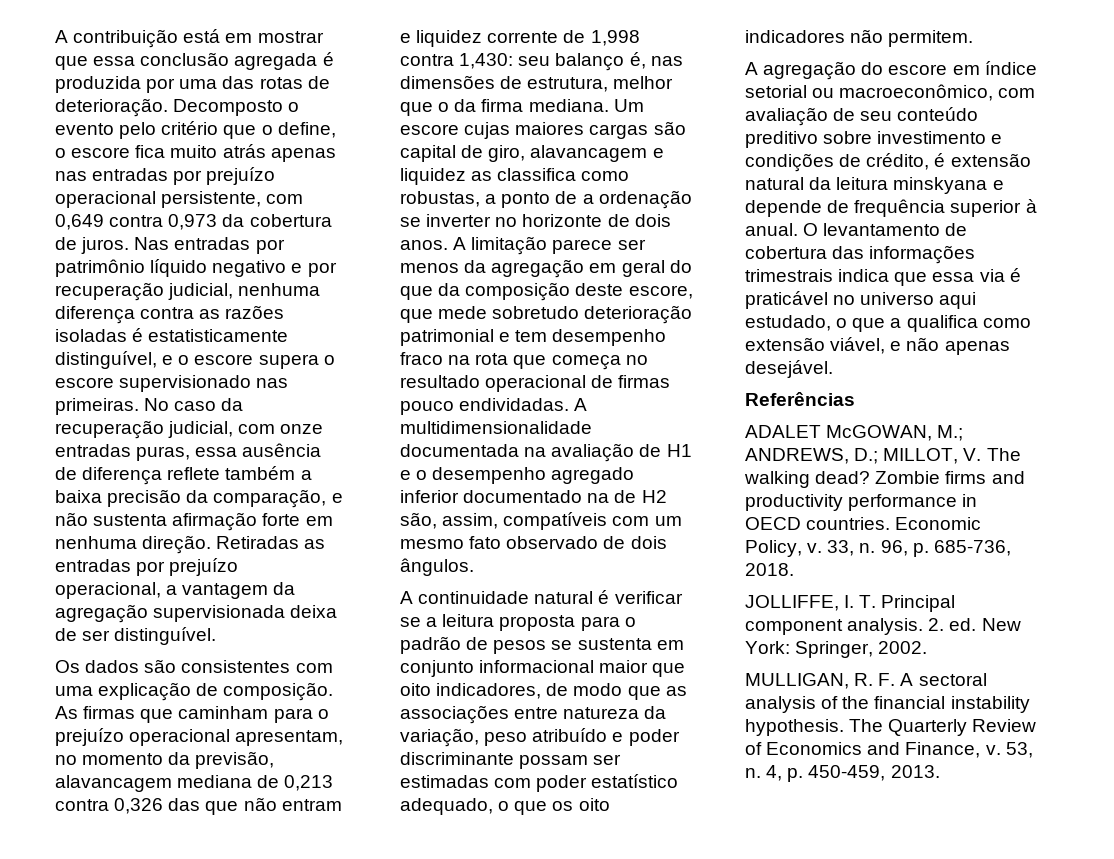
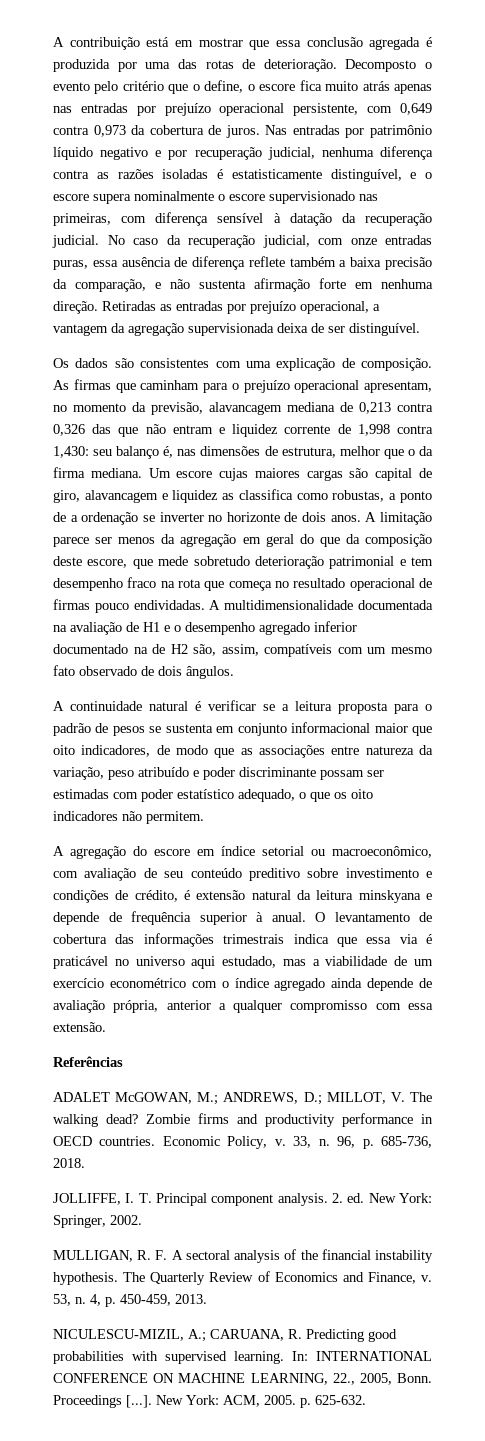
(319, 361) none -> [134,191,214,201] nominalmente
[55,398,139,415] primeiras. -> [53,212,432,226] [52,235,99,248] primeiras, com diferença sensível à datação da recuperação judicial.
[836,315,1031,332] [745,337,1010,355] [745,360,833,378] o que a qualifica como extensão viável, e não apenas desejável. -> [282,956,433,966] [53,978,432,991] [53,1000,433,1013] [53,1022,106,1032] mas a viabilidade de um exercício econométrico com o índice agregado ainda depende de avaliação própria, anterior a qualquer compromisso com essa extensão.
(940, 771) none -> [53,1329,397,1342] [53,1351,432,1364] [53,1373,433,1385] [53,1395,366,1408] // NICULESCU-MIZIL, A.; CARUANA, R. Predicting good probabilities with supervised learning. In: INTERNATIONAL CONFERENCE ON MACHINE LEARNING, 22., 2005, Bonn. Proceedings [...]. New York: ACM, 2005. p. 625-632.

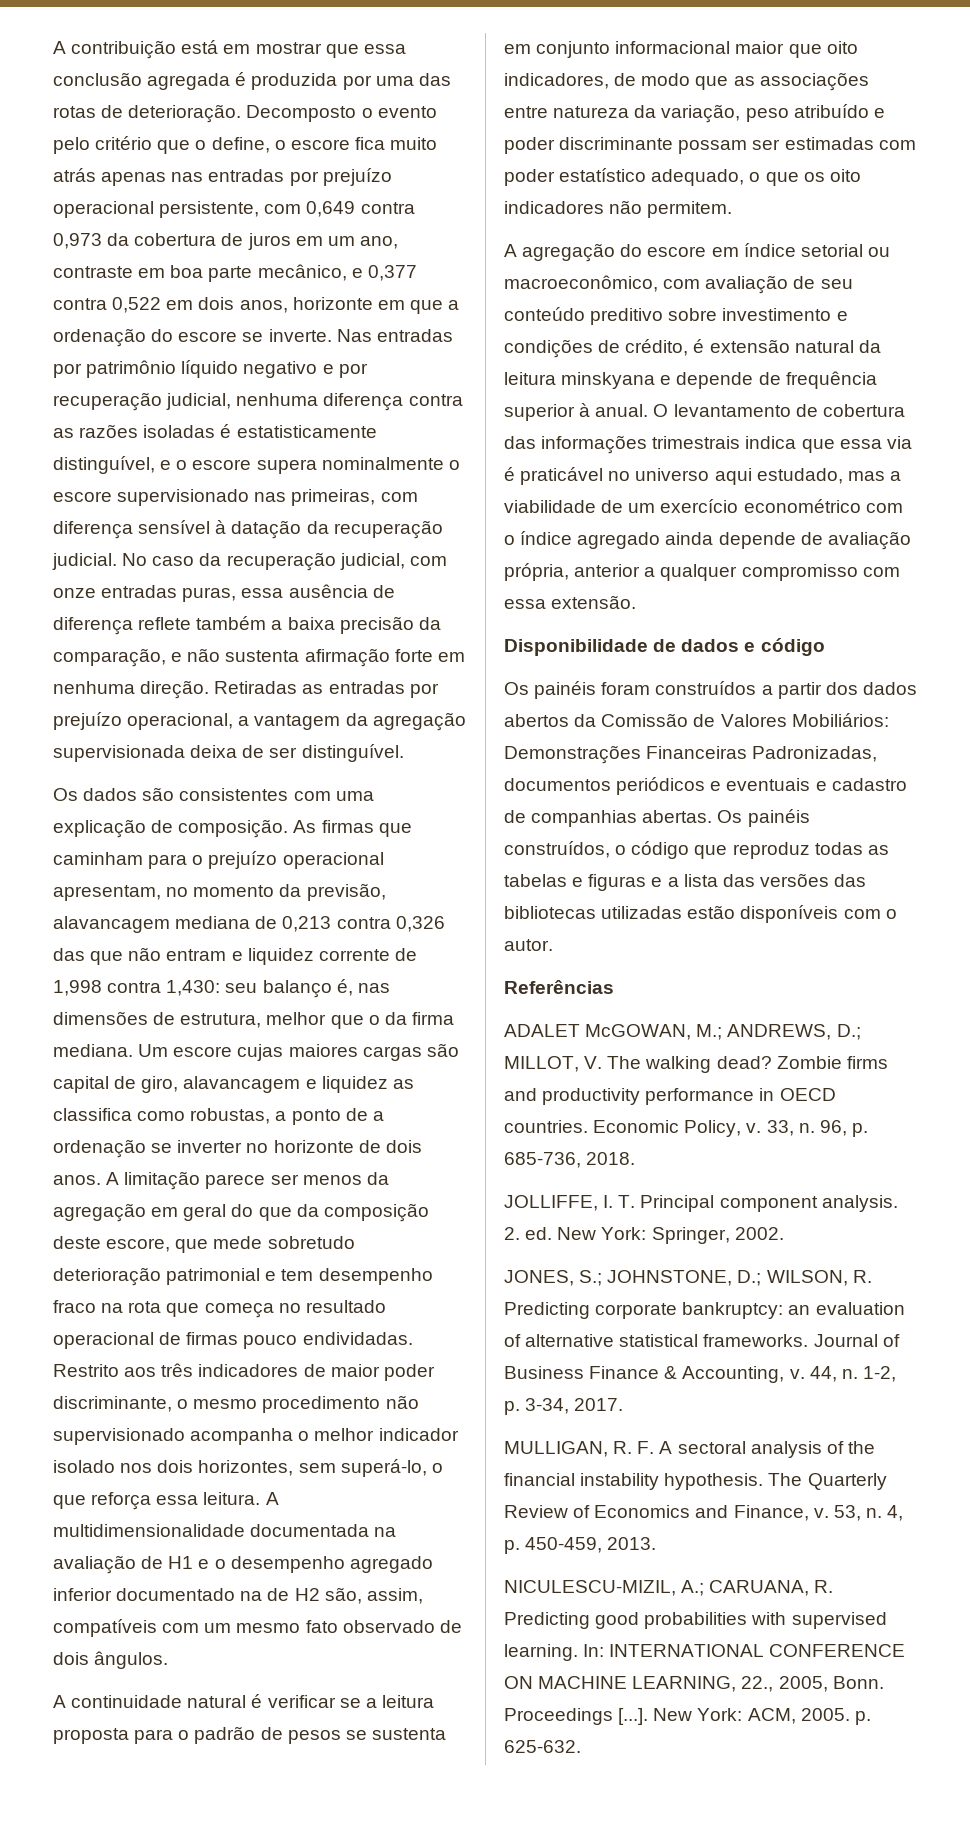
[225,125,260,138] juros. -> [247,233,398,250] [53,264,417,282] [53,297,460,314] [53,328,332,347] juros em um ano, contraste em boa parte mecânico, e 0,377 contra 0,522 em dois anos, horizonte em que a ordenação do escore se inverte.
(205, 605) none -> [53,1363,435,1381] [53,1395,419,1413] [53,1428,459,1445] [53,1459,443,1477] [53,1492,261,1510] Restrito aos três indicadores de maior poder discriminante, o mesmo procedimento não supervisionado acompanha o melhor indicador isolado nos dois horizontes, sem superá-lo, o que reforça essa leitura.
(106, 1027) none -> [504,638,825,656] [504,681,917,699] [504,713,889,727] [504,745,878,764] [504,777,907,795] [504,809,810,827] [504,841,889,859] [504,873,867,891] [504,905,897,923] [504,939,553,951] // Disponibilidade de dados e código // Os painéis foram construídos a partir dos dados abertos da Comissão de Valores Mobiliários: Demonstrações Financeiras Padronizadas, documentos periódicos e eventuais e cadastro de companhias abertas. Os painéis construídos, o código que reproduz todas as tabelas e figuras e a lista das versões das bibliotecas utilizadas estão disponíveis com o autor.
(142, 1220) none -> [504,1270,872,1286] [504,1302,905,1319] [504,1334,900,1347] [504,1366,896,1383] [504,1398,624,1415] // JONES, S.; JOHNSTONE, D.; WILSON, R. Predicting corporate bankruptcy: an evaluation of alternative statistical frameworks. Journal of Business Finance & Accounting, v. 44, n. 1-2, p. 3-34, 2017.

